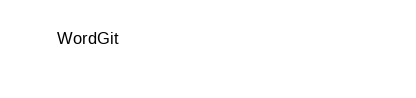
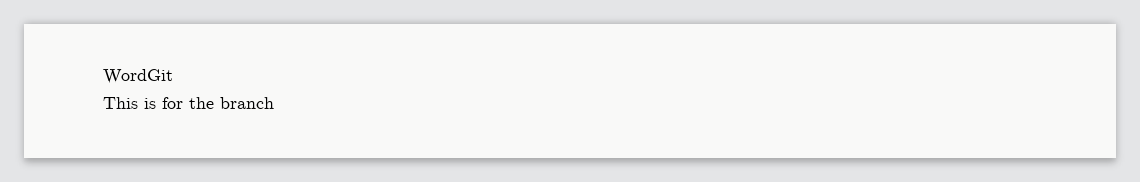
(119, 38) none -> [103,97,274,109] // This is for the branch

